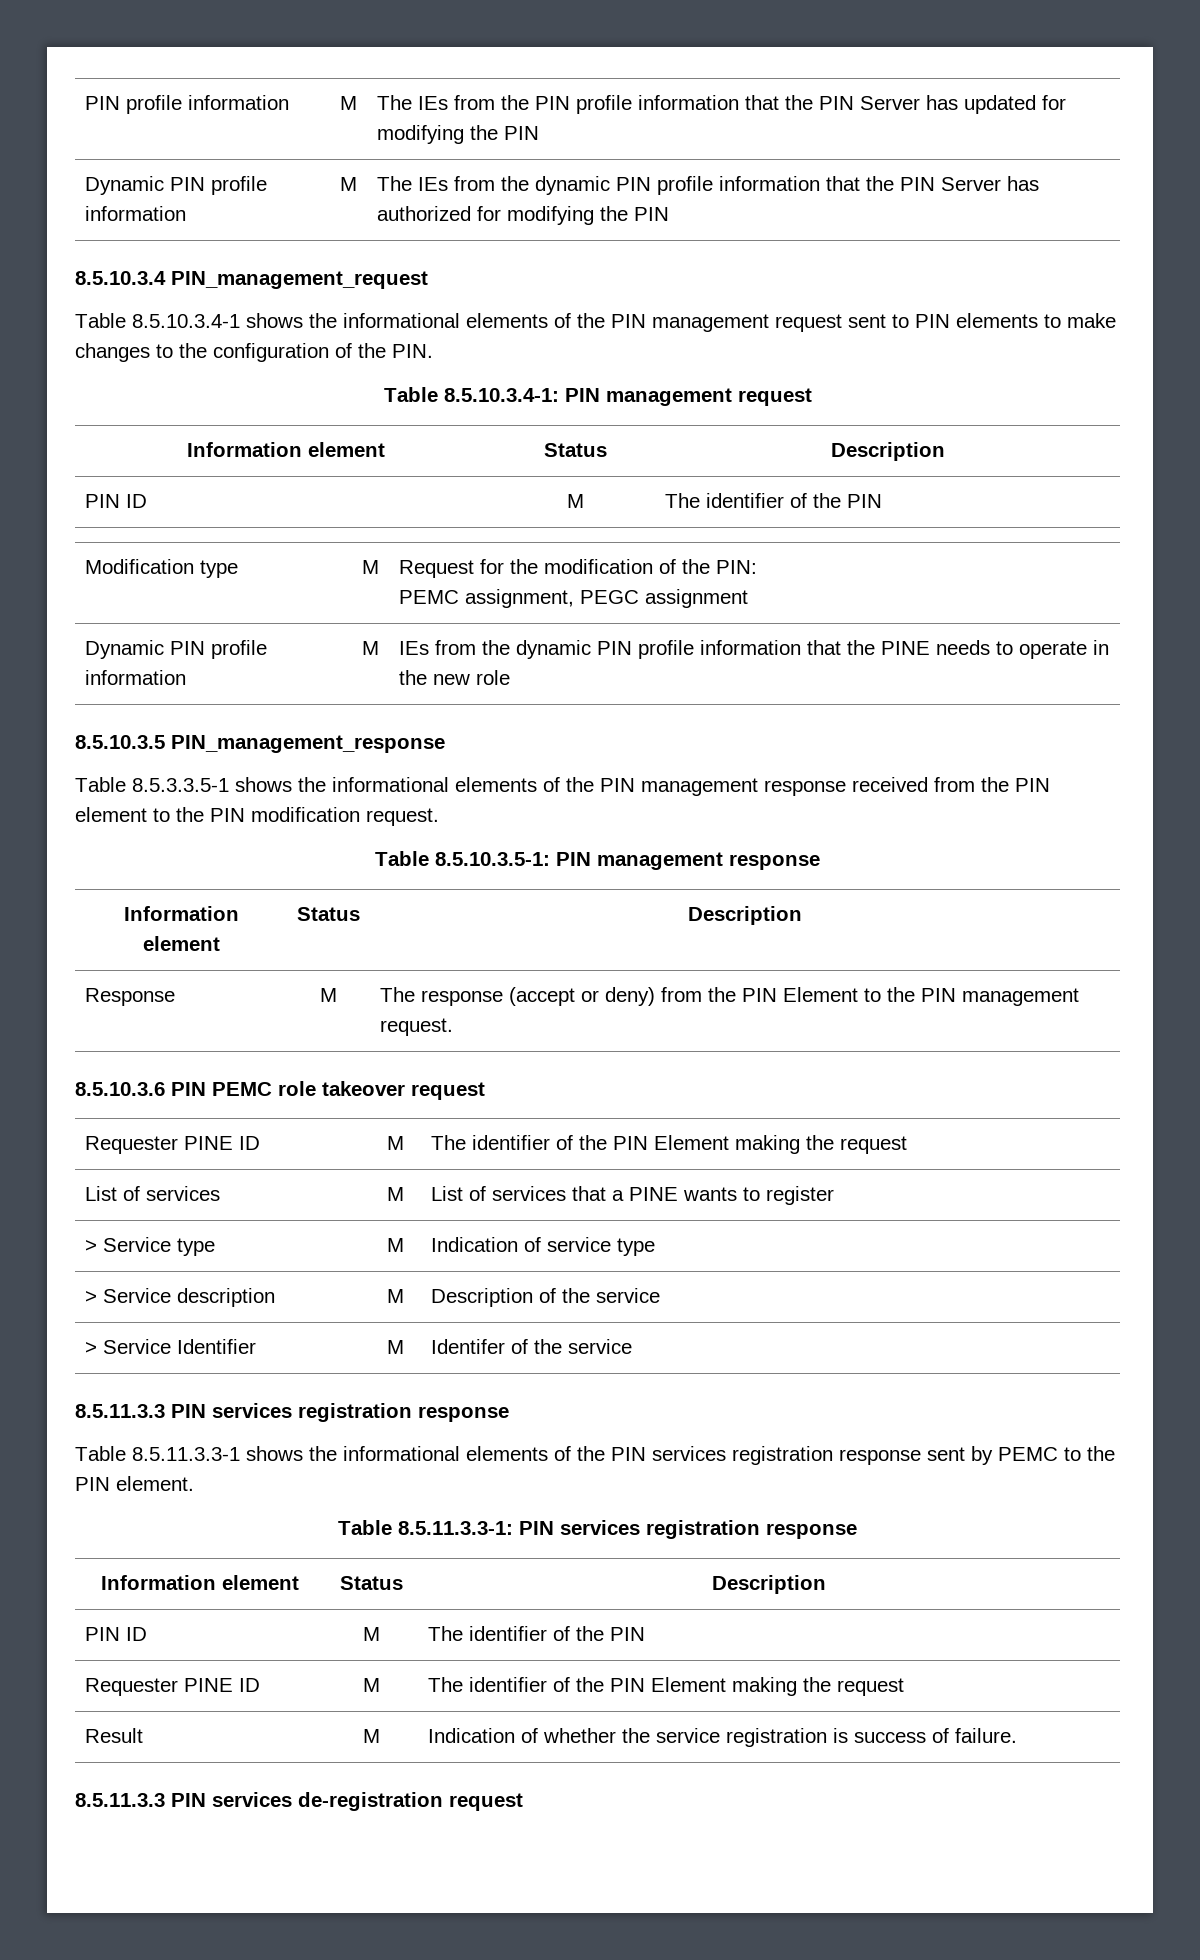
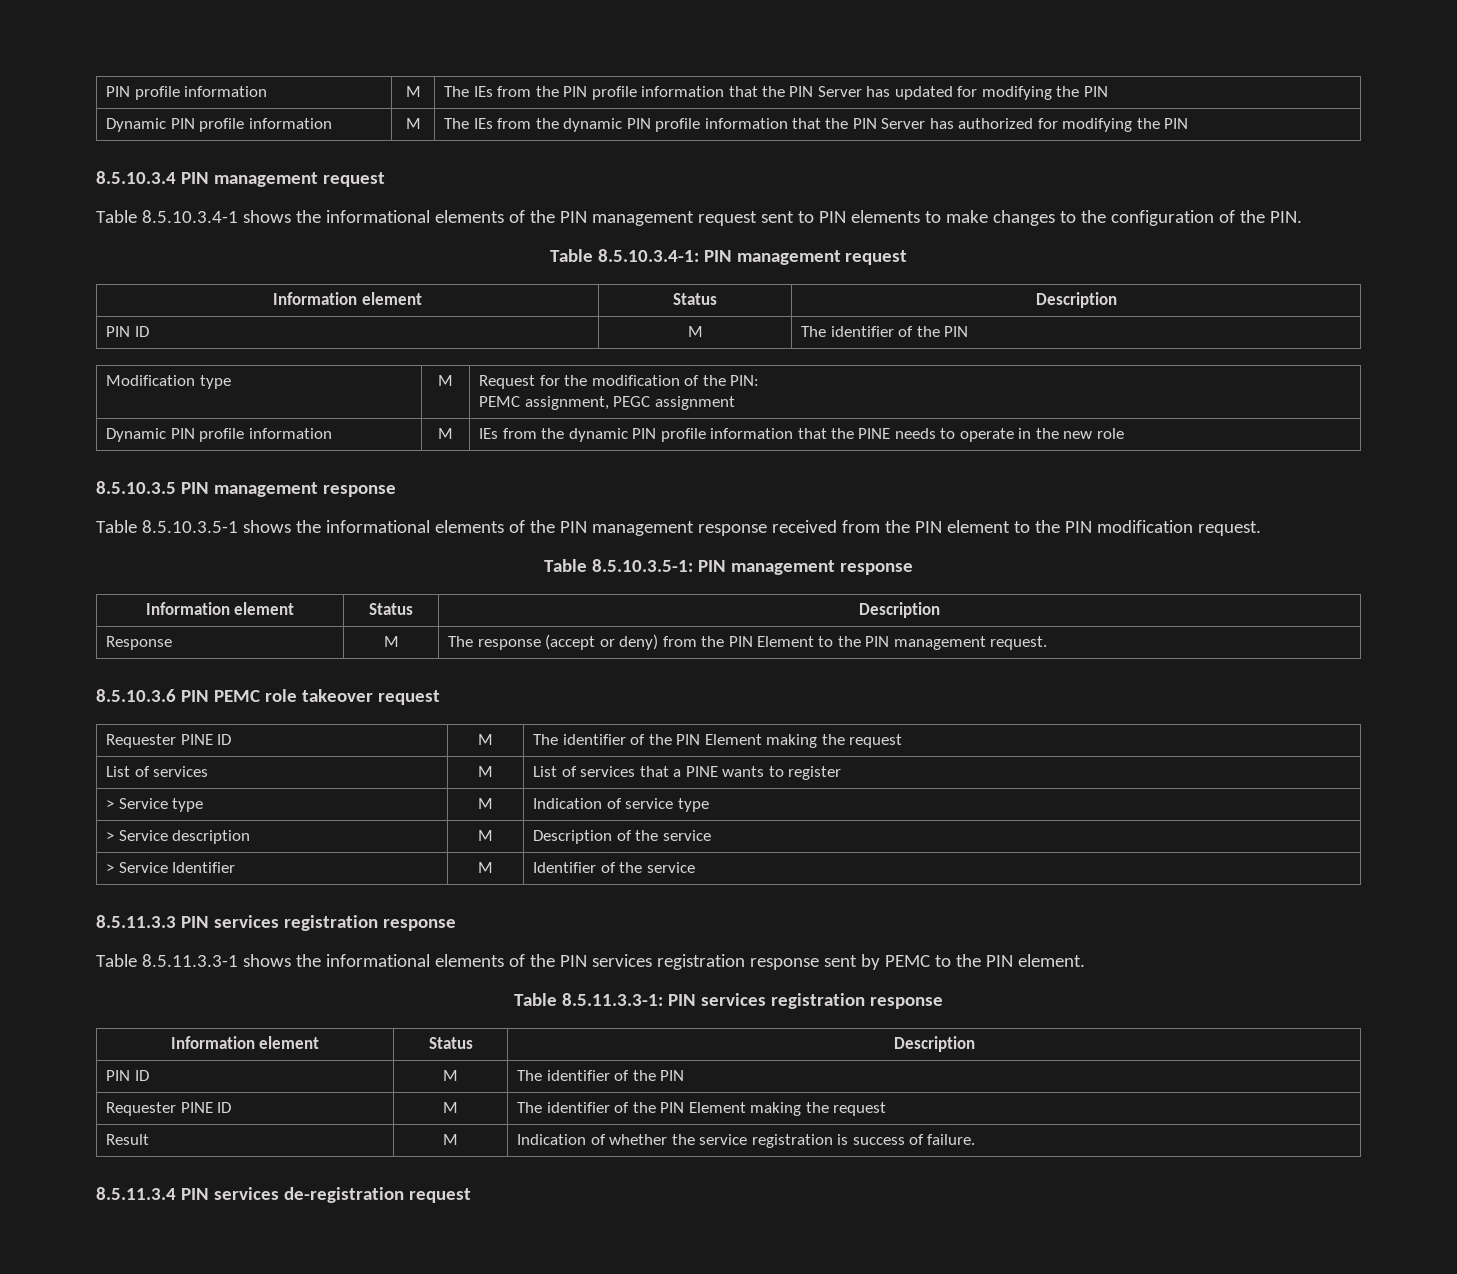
[171,271,428,289] PIN_management_request -> [180,172,385,187] PIN management request
[171,735,445,753] [75,777,229,792] PIN_management_response // Table 8.5.3.3.5-1 -> [180,482,396,497] [96,520,238,533] PIN management response // Table 8.5.10.3.5-1
[431,1339,506,1354] Identifer -> [533,862,597,873] Identifier
[75,1793,165,1807] 8.5.11.3.3 -> [96,1187,176,1200] 8.5.11.3.4

